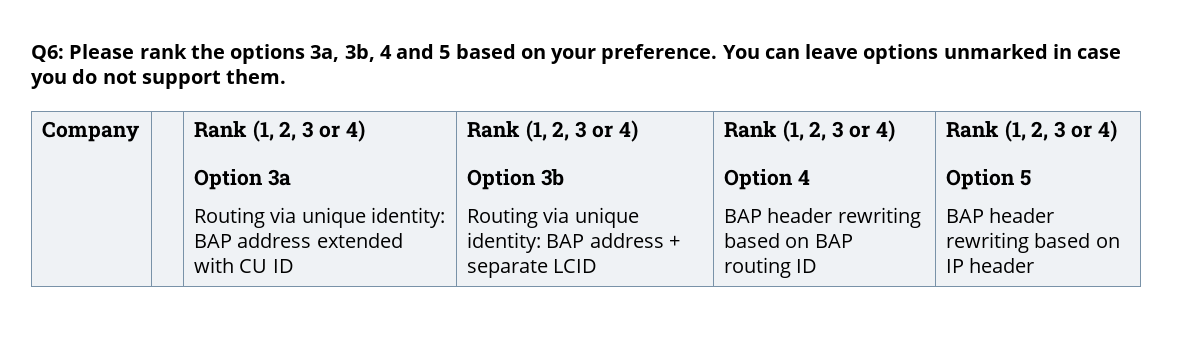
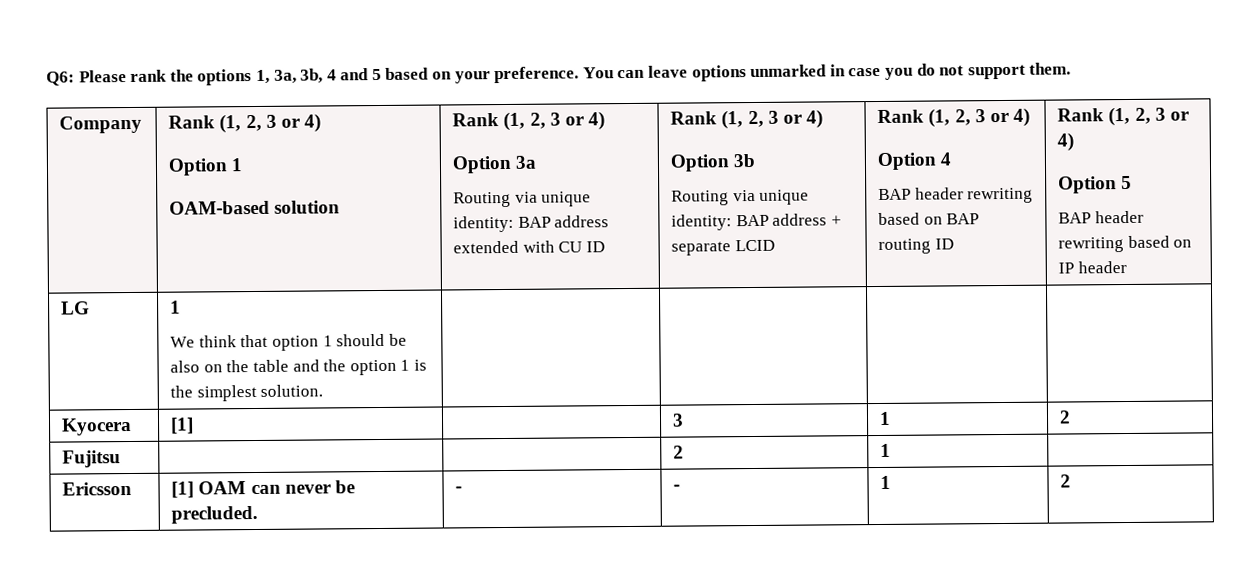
(306, 54) none -> [255,69,270,84] 1,
(141, 131) none -> [168,113,321,134] [168,158,244,176] [169,200,341,215] Rank (1, 2, 3 or 4) // Option 1 // OAM-based solution
(1035, 265) none -> [61,301,91,315] [170,300,182,314] [170,333,407,351] [170,359,427,376] [170,384,324,402] [61,417,133,436] [170,417,195,434] [672,413,685,427] [879,411,892,425] [1059,410,1072,424] [62,450,122,468] [673,445,685,459] [880,443,892,457] [62,481,133,496] [171,480,355,498] [171,505,259,524] [455,486,463,493] [673,484,681,491] [880,475,892,489] [1060,474,1072,488] // LG | 1 // We think that option 1 should be also on the table and the option 1 is the simplest solution. | | | | // Kyocera | [1] | | 3 | 1 | 2 // Fujitsu | | | 2 | 1 | // Ericsson | [1] OAM can never be precluded. | - | - | 1 | 2

